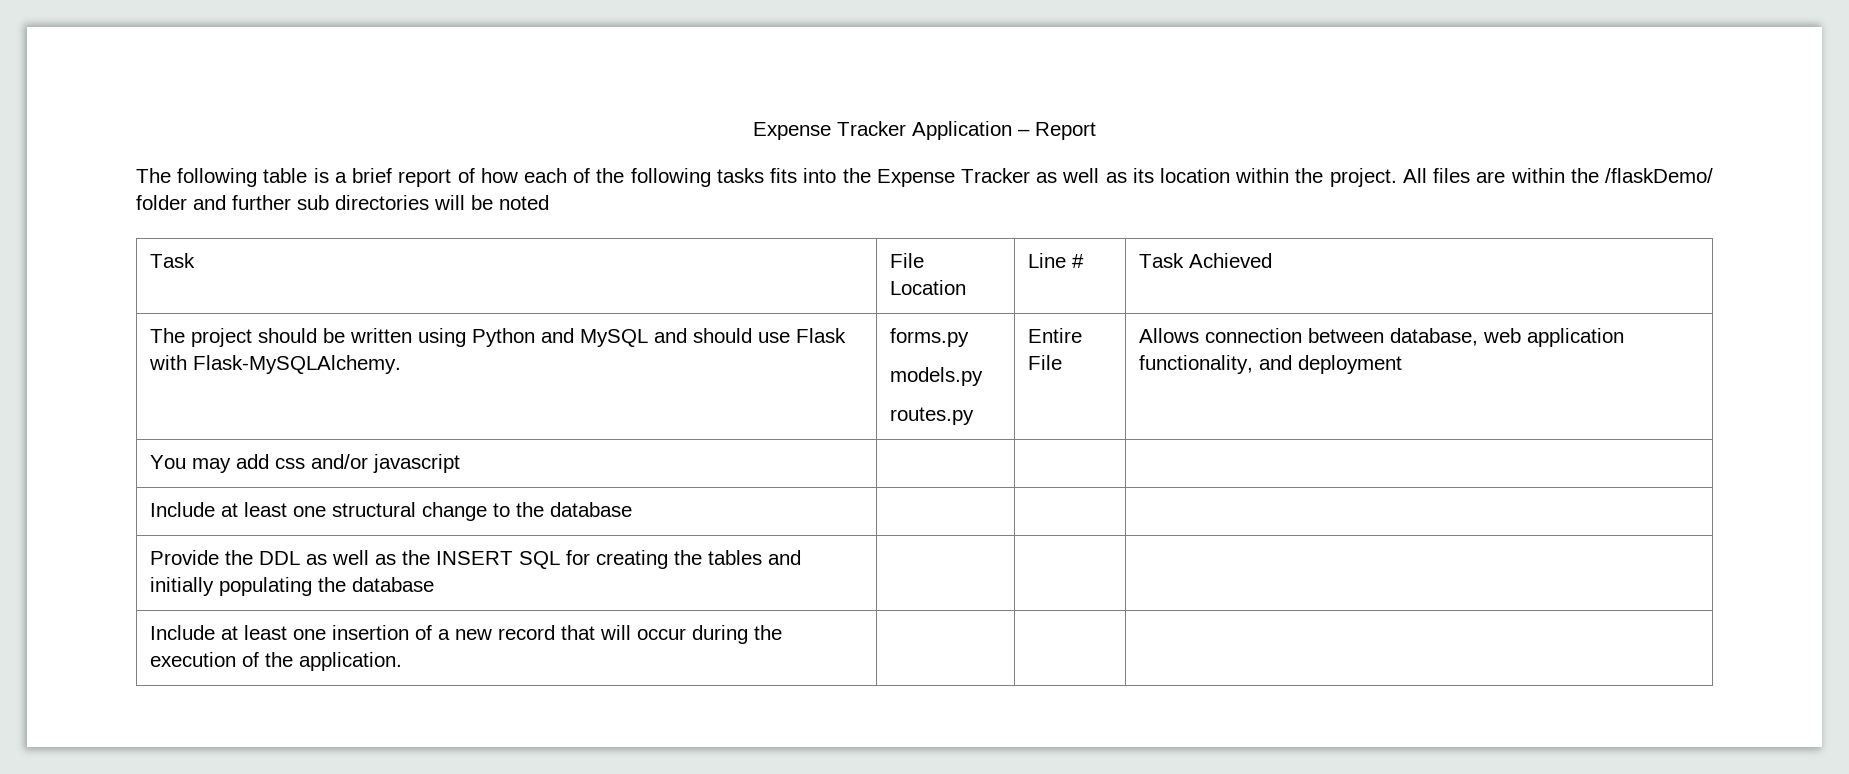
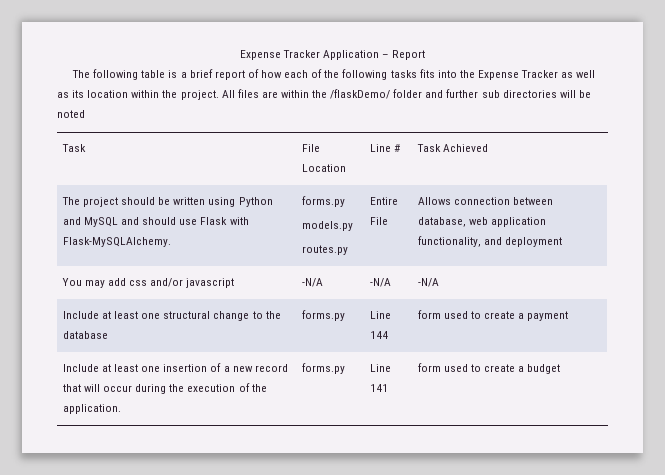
(461, 463) | | -> [301,278,323,287] [369,278,391,287] [417,278,439,287] -N/A | -N/A | -N/A
[150,550,802,569] [150,577,435,596] | | // Provide the DDL as well as the INSERT SQL for creating the tables and initially populating the database | | | -> [301,310,345,321] [369,311,391,319] [369,331,388,339] [417,310,569,321] forms.py | Line 144 | form used to create a payment
(403, 661) | | -> [301,363,345,374] [369,364,391,372] [369,384,388,392] [417,363,561,374] forms.py | Line 141 | form used to create a budget

